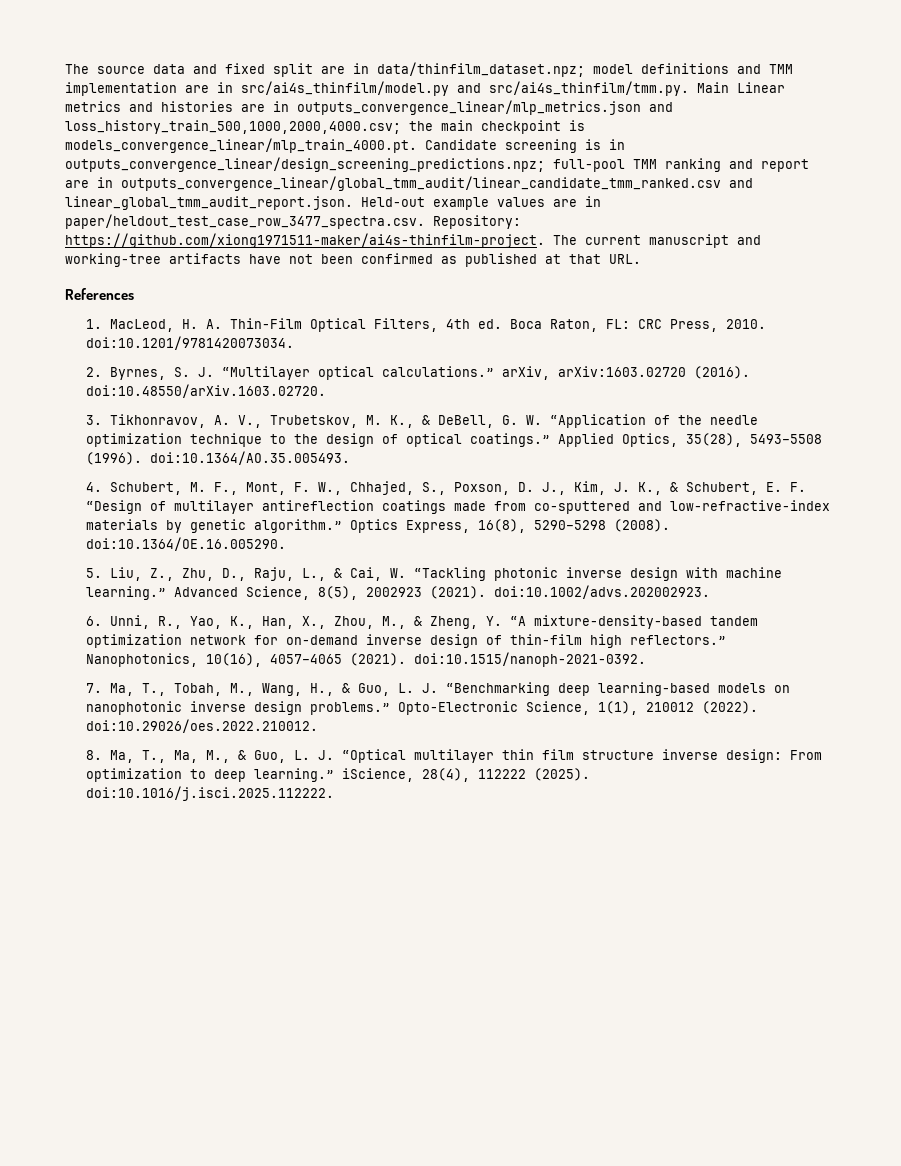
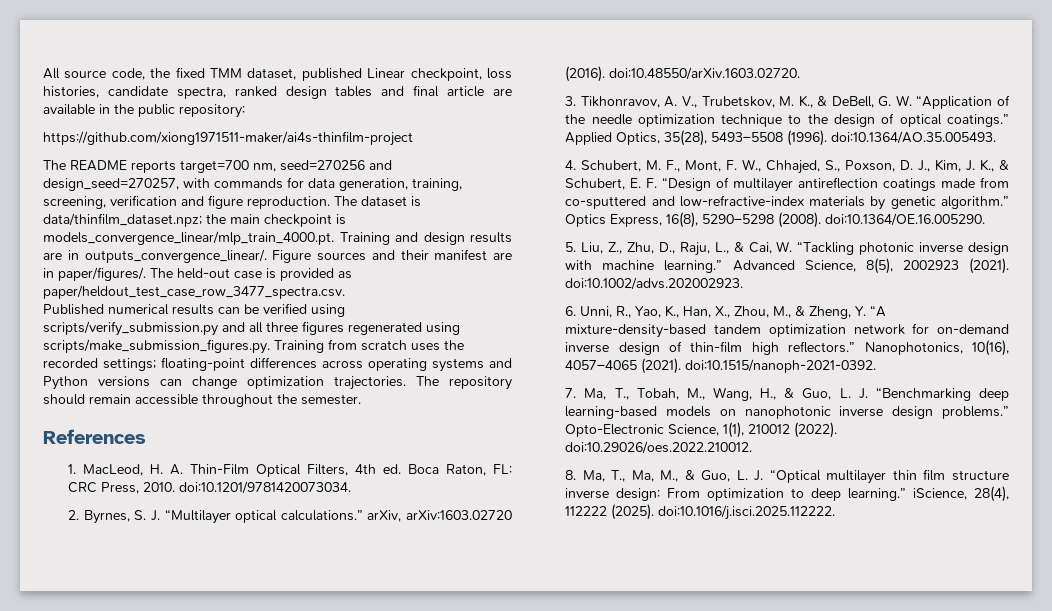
[65,62,793,77] [65,81,785,96] [65,100,673,115] [65,120,401,134] The source data and fixed split are in data/thinfilm_dataset.npz; model definitions and TMM implementation are in src/ai4s_thinfilm/model.py and src/ai4s_thinfilm/tmm.py. Main Linear metrics and histories are in outputs_convergence_linear/mlp_metrics.json and loss_history_train_500,1000,2000,4000.csv; -> [43,67,512,81] [43,85,513,99] [43,104,245,118] [43,131,413,146] [43,160,392,173] [43,177,462,191] [43,195,421,209] [43,213,202,227] All source code, the fixed TMM dataset, published Linear checkpoint, loss histories, candidate spectra, ranked design tables and final article are available in the public repository: // https://github.com/xiong1971511-maker/ai4s-thinfilm-project // The README reports target=700 nm, seed=270256 and design_seed=270257, with commands for data generation, training, screening, verification and figure reproduction. The dataset is data/thinfilm_dataset.npz;
[425,139,625,153] [65,157,809,172] [65,176,753,191] [65,196,601,210] [65,214,521,229] [65,233,761,248] [65,253,641,267] Candidate screening is in outputs_convergence_linear/design_screening_predictions.npz; full-pool TMM ranking and report are in outputs_convergence_linear/global_tmm_audit/linear_candidate_tmm_ranked.csv and linear_global_tmm_audit_report.json. Held-out example values are in paper/heldout_test_case_row_3477_spectra.csv. Repository: https://github.com/xiong1971511-maker/ai4s-thinfilm-project. The current manuscript and working-tree artifacts have not been confirmed as published at that URL. -> [339,232,512,245] [43,249,512,263] [43,267,352,281] [43,285,345,299] [43,303,345,317] [43,321,460,336] [43,339,464,354] [43,357,512,372] [43,376,512,390] [43,394,361,407] Training and design results are in outputs_convergence_linear/. Figure sources and their manifest are in paper/figures/. The held-out case is provided as paper/heldout_test_case_row_3477_spectra.csv. // Published numerical results can be verified using scripts/verify_submission.py and all three figures regenerated using scripts/make_submission_figures.py. Training from scratch uses the recorded settings; floating-point differences across operating systems and Python versions can change optimization trajectories. The repository should remain accessible throughout the semester.

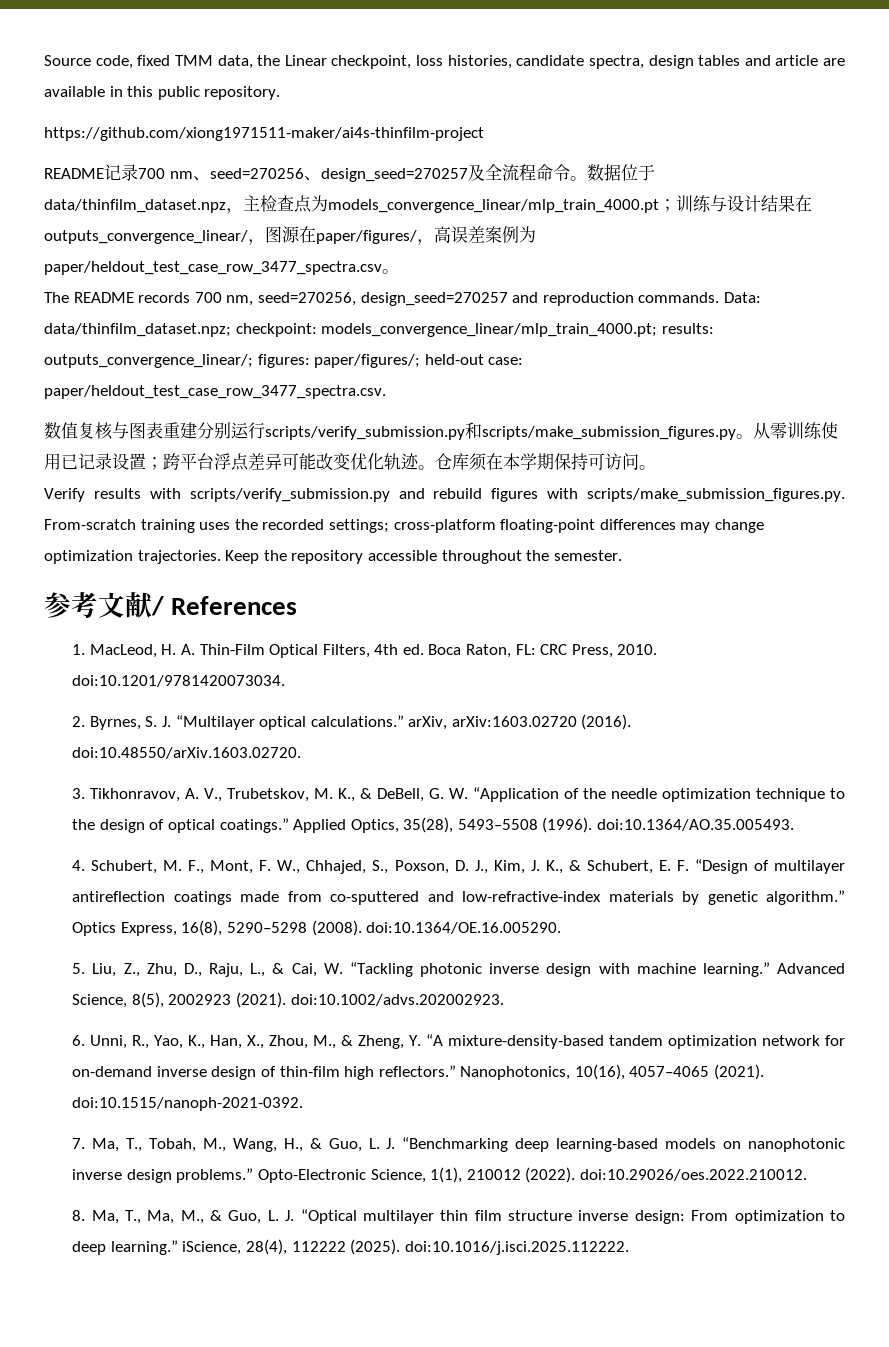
[43,67,362,81] All source code, the fixed TMM dataset, published -> [44,55,281,69] Source code, fixed TMM data, the
[234,86,277,97] ranked -> (644, 62) none
[413,85,440,97] final -> (771, 60) none
[114,104,245,118] [43,131,413,146] [43,160,392,173] [43,177,462,191] [43,195,421,209] [43,213,346,227] [43,231,512,245] [43,249,512,263] [43,267,352,281] [43,285,345,299] [43,303,345,317] [43,321,460,336] [43,339,407,354] the public repository: // https://github.com/xiong1971511-maker/ai4s-thinfilm-project // The README reports target=700 nm, seed=270256 and design_seed=270257, with commands for data generation, training, screening, verification and figure reproduction. The dataset is data/thinfilm_dataset.npz; the main checkpoint is models_convergence_linear/mlp_train_4000.pt. Training and design results are in outputs_convergence_linear/. Figure sources and their manifest are in paper/figures/. The held-out case is provided as paper/heldout_test_case_row_3477_spectra.csv. // Published numerical results can be verified using scripts/verify_submission.py and all three figures regenerated using scripts/make_submission_figures.py. Training from scratch -> [127,86,281,100] [44,127,484,141] [44,164,655,182] [44,195,812,214] [44,226,536,245] [44,261,399,275] [44,292,761,306] [44,323,714,337] [44,354,524,368] [44,385,386,399] [44,422,838,440] [44,453,656,471] [44,488,845,502] [44,519,195,533] this public repository. // https://github.com/xiong1971511-maker/ai4s-thinfilm-project // README记录700 nm、seed=270256、design_seed=270257及全流程命令。数据位于data/thinfilm_dataset.npz，主检查点为models_convergence_linear/mlp_train_4000.pt；训练与设计结果在outputs_convergence_linear/，图源在paper/figures/，高误差案例为paper/heldout_test_case_row_3477_spectra.csv。 // The README records 700 nm, seed=270256, design_seed=270257 and reproduction commands. Data: data/thinfilm_dataset.npz; checkpoint: models_convergence_linear/mlp_train_4000.pt; results: outputs_convergence_linear/; figures: paper/figures/; held-out case: paper/heldout_test_case_row_3477_spectra.csv. // 数值复核与图表重建分别运行scripts/verify_submission.py和scripts/make_submission_figures.py。从零训练使用已记录设置；跨平台浮点差异可能改变优化轨迹。仓库须在本学期保持可访问。 // Verify results with scripts/verify_submission.py and rebuild figures with scripts/make_submission_figures.py. From-scratch training
(156, 364) none -> [393,519,496,533] cross-platform
[322,358,512,372] [43,376,512,390] [43,394,131,405] across operating systems and Python versions can change optimization trajectories. The repository should remain -> [680,519,764,533] [44,550,364,564] may change optimization trajectories. Keep the repository
(361, 399) none -> [44,592,164,618] 参考文献/

